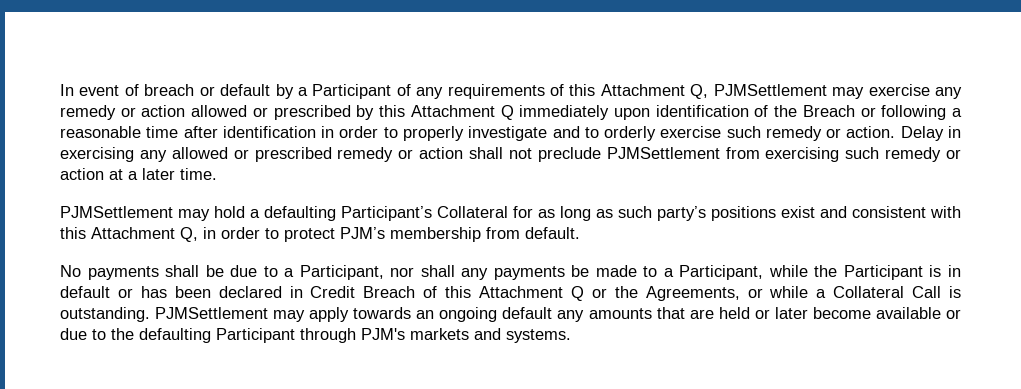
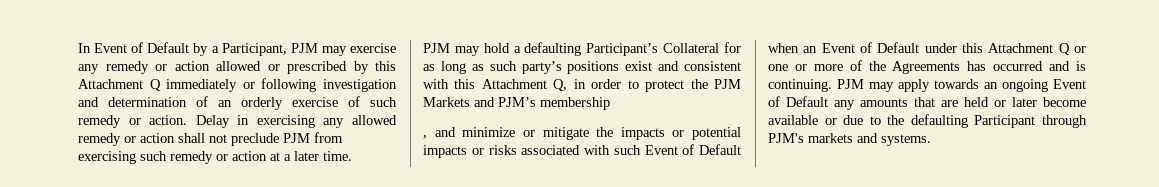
[79,84,827,99] event of breach or default by a Participant of any requirements of this Attachment Q, PJMSettlement -> [94,42,318,56] Event of Default by a Participant, PJM
[613,105,962,120] [60,126,599,141] upon identification of the Breach or following a reasonable time after identification in order to properly investigate and to -> [242,78,397,92] [78,96,232,107] or following investigation and determination of an
(722, 132) none -> [348,96,360,107] of
[233,147,332,162] or prescribed -> (397, 120) none
[606,147,720,159] PJMSettlement -> [283,133,310,143] PJM
[60,206,173,218] PJMSettlement -> [423,43,450,53] PJM
[340,227,580,242] [60,265,961,280] [60,286,961,301] [60,307,269,322] PJM’s membership from default. // No payments shall be due to a Participant, nor shall any payments be made to a Participant, while the Participant is in default or has been declared in Credit Breach of this Attachment Q or the Agreements, or while a Collateral Call is outstanding. PJMSettlement -> [690,79,742,89] [423,97,610,110] [423,127,741,140] [423,144,741,158] [768,42,1086,55] [768,60,1086,74] [768,79,864,92] the PJM Markets and PJM’s membership // , and minimize or mitigate the impacts or potential impacts or risks associated with such Event of Default when an Event of Default under this Attachment Q or one or more of the Agreements has occurred and is continuing. PJM
[502,307,553,319] default -> [1053,79,1086,89] [768,96,828,107] Event of Default

